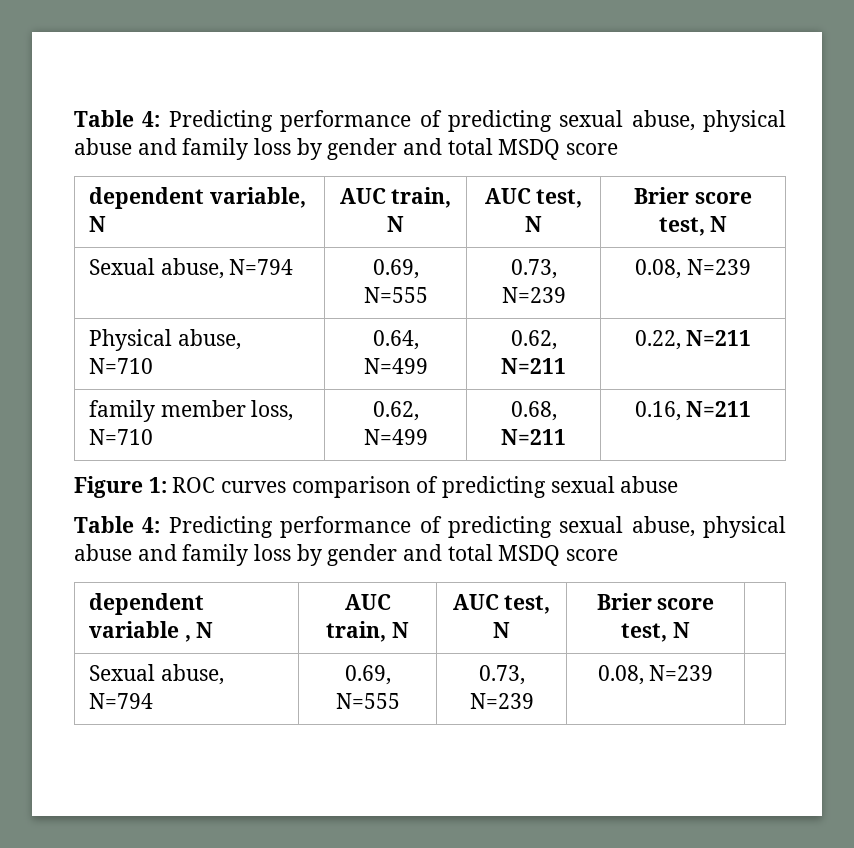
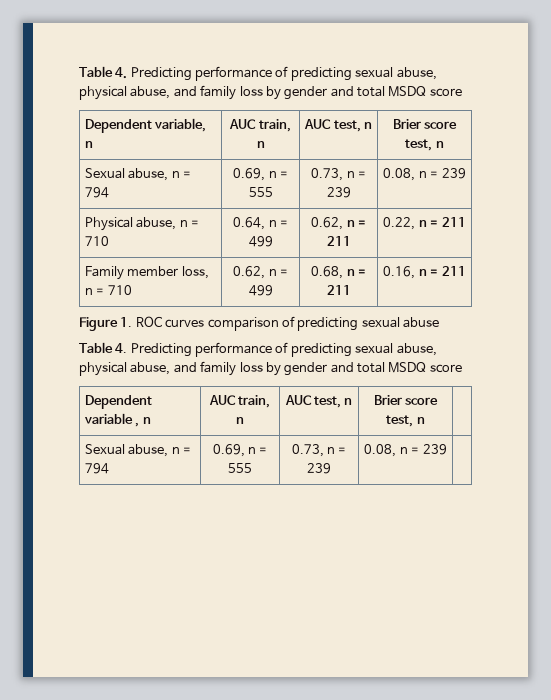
[74,110,786,132] [74,138,619,160] [88,187,306,209] [88,216,106,232] [339,187,452,208] [387,216,404,232] [484,188,583,208] [525,216,542,232] [634,187,752,204] [658,216,728,236] [88,258,294,279] [372,259,419,279] [363,287,428,303] [510,259,557,279] [501,287,566,303] [635,259,751,279] [88,329,241,351] [88,358,153,374] [372,330,419,350] [363,358,428,374] [510,330,557,350] [501,358,566,374] [634,330,752,350] [88,400,294,422] [88,429,153,445] [372,401,419,421] [363,429,428,445] [510,401,557,421] [501,429,566,445] [634,401,752,421] Table 4: Predicting performance of predicting sexual abuse, physical abuse and family loss by gender and total MSDQ score // dependent variable, N | AUC train, N | AUC test, N | Brier score test, N // Sexual abuse, N=794 | 0.69, N=555 | 0.73, N=239 | 0.08, N=239 // Physical abuse, N=710 | 0.64, N=499 | 0.62, N=211 | 0.22, N=211 // family member loss, N=710 | 0.62, N=499 | 0.68, N=211 | 0.16, N=211 -> [79,66,437,81] [79,85,462,100] [84,118,207,133] [84,141,93,148] [229,119,291,132] [256,141,265,148] [304,119,372,132] [392,119,458,129] [405,139,444,151] [84,168,192,181] [84,187,109,198] [233,168,288,181] [248,187,273,197] [311,168,366,181] [326,187,351,198] [383,168,466,181] [84,217,200,231] [84,236,109,246] [233,217,288,230] [248,236,273,247] [311,217,366,230] [326,236,351,246] [383,217,466,230] [84,266,209,280] [84,285,132,295] [233,266,288,279] [248,285,273,296] [311,266,366,279] [326,285,351,295] [383,266,466,279] Table 4. Predicting performance of predicting sexual abuse, physical abuse, and family loss by gender and total MSDQ score // Dependent variable, n | AUC train, n | AUC test, n | Brier score test, n // Sexual abuse, n = 794 | 0.69, n = 555 | 0.73, n = 239 | 0.08, n = 239 // Physical abuse, n = 710 | 0.64, n = 499 | 0.62, n = 211 | 0.22, n = 211 // Family member loss, n = 710 | 0.62, n = 499 | 0.68, n = 211 | 0.16, n = 211
[148,477,167,493] 1: -> [120,317,133,327] 1.
[142,516,786,538] [74,544,619,566] [88,593,204,615] 4: Predicting performance of predicting sexual abuse, physical abuse and family loss by gender and total MSDQ score // dependent -> [115,342,437,357] [79,361,462,376] [84,395,152,409] 4. Predicting performance of predicting sexual abuse, physical abuse, and family loss by gender and total MSDQ score // Dependent
[196,622,214,638] [344,594,391,610] [326,621,409,642] [452,594,551,614] [493,622,510,638] [596,593,715,610] [621,622,690,642] [88,664,224,685] [88,693,153,709] [344,665,391,685] [335,693,400,709] [478,665,525,685] [469,693,534,709] [597,665,714,685] N | AUC train, N | AUC test, N | Brier score test, N | // Sexual abuse, N=794 | 0.69, N=555 | 0.73, N=239 | 0.08, N=239 -> [142,417,151,424] [208,395,271,408] [236,417,244,424] [284,395,353,408] [373,395,439,405] [386,415,425,427] [84,444,192,457] [84,463,109,474] [212,444,268,457] [228,463,252,473] [291,444,347,457] [307,463,331,474] [364,444,447,457] n | AUC train, n | AUC test, n | Brier score test, n | // Sexual abuse, n = 794 | 0.69, n = 555 | 0.73, n = 239 | 0.08, n = 239

